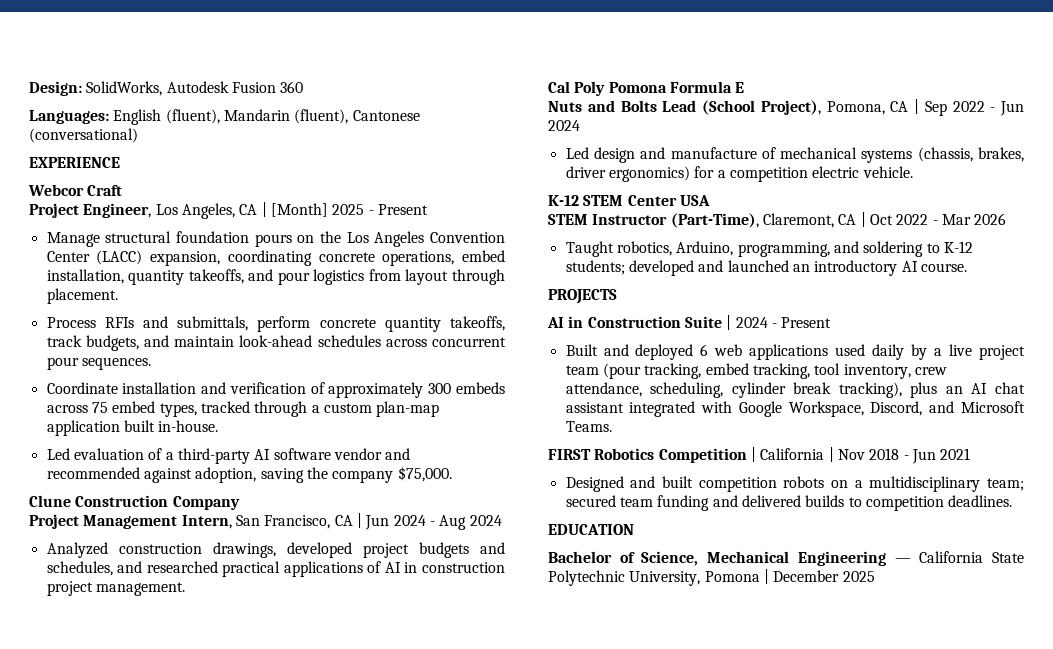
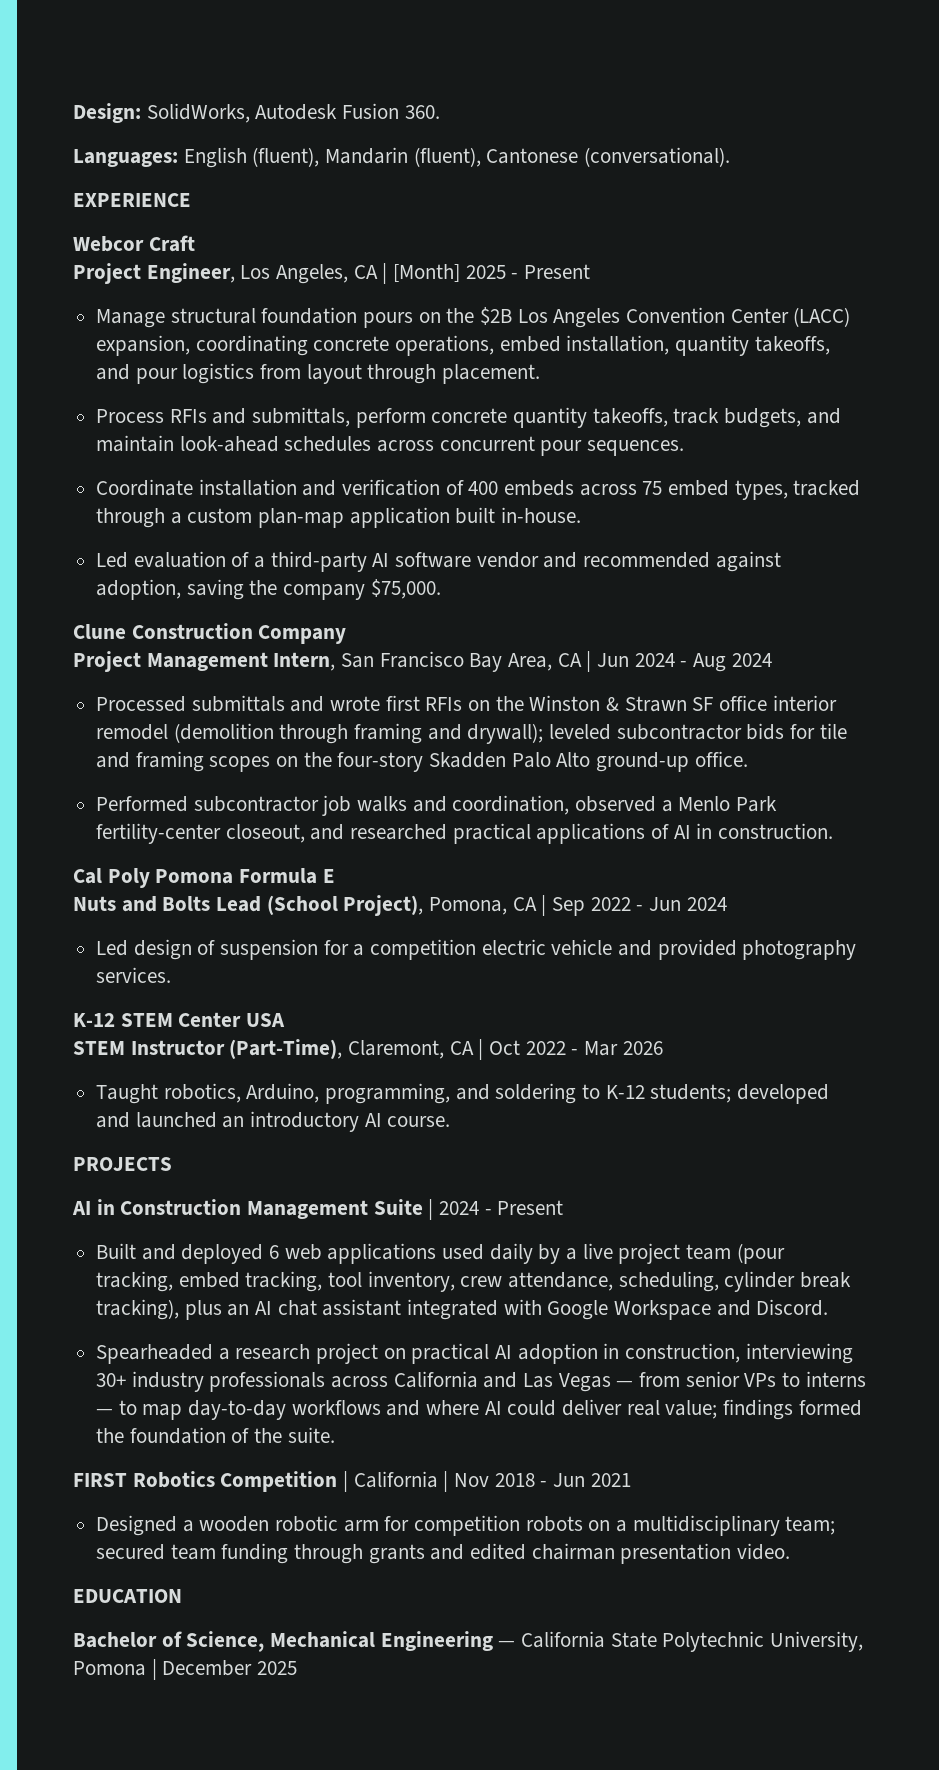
[280,81,304,93] 360 -> [404,105,440,119] 360.
[29,128,138,143] (conversational) -> [584,147,731,167] (conversational).
(341, 237) none -> [480,307,513,325] $2B
[328,382,452,398] approximately 300 -> [468,481,499,495] 400
[264,515,331,529] Francisco, -> [379,651,553,672] Francisco Bay Area,
[46,542,505,558] [46,561,113,576] Analyzed construction drawings, developed project budgets and schedules, -> [96,695,837,712] [96,723,847,744] [96,751,748,772] [96,795,778,816] [96,823,305,844] Processed submittals and wrote first RFIs on the Winston & Strawn SF office interior remodel (demolition through framing and drywall); leveled subcontractor bids for tile and framing scopes on the four-story Skadden Palo Alto ground-up office. // Performed subcontractor job walks and coordination, observed a Menlo Park fertility-center closeout,
[422,562,506,573] [46,581,185,596] construction project management. -> [718,823,834,839] construction.
[640,147,1024,163] [565,166,913,182] and manufacture of mechanical systems (chassis, brakes, driver ergonomics) for a competition electric vehicle. -> [197,939,857,960] [96,967,172,983] of suspension for a competition electric vehicle and provided photography services.
(681, 322) none -> [247,1200,369,1219] Management
[788,401,1025,417] [565,421,612,432] Workspace, Discord, and Microsoft Teams. -> [614,1299,829,1320] [96,1343,853,1364] [96,1371,866,1392] [96,1399,862,1420] [96,1427,335,1444] Workspace and Discord. // Spearheaded a research project on practical AI adoption in construction, interviewing 30+ industry professionals across California and Las Vegas — from senior VPs to interns — to map day-to-day workflows and where AI could deliver real value; findings formed the foundation of the suite.
[630,476,693,488] and built -> [182,1515,410,1532] a wooden robotic arm for
[712,495,1013,511] and delivered builds to competition deadlines. -> [294,1543,791,1564] through grants and edited chairman presentation video.

